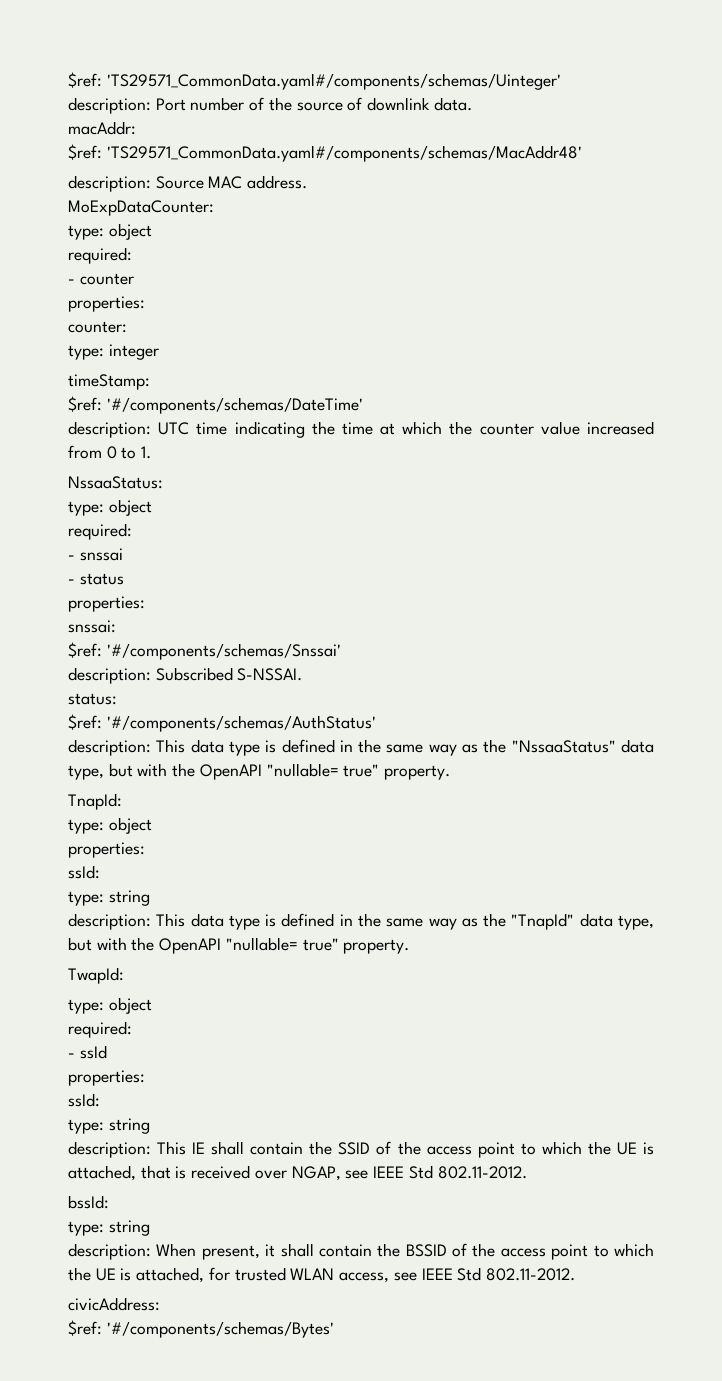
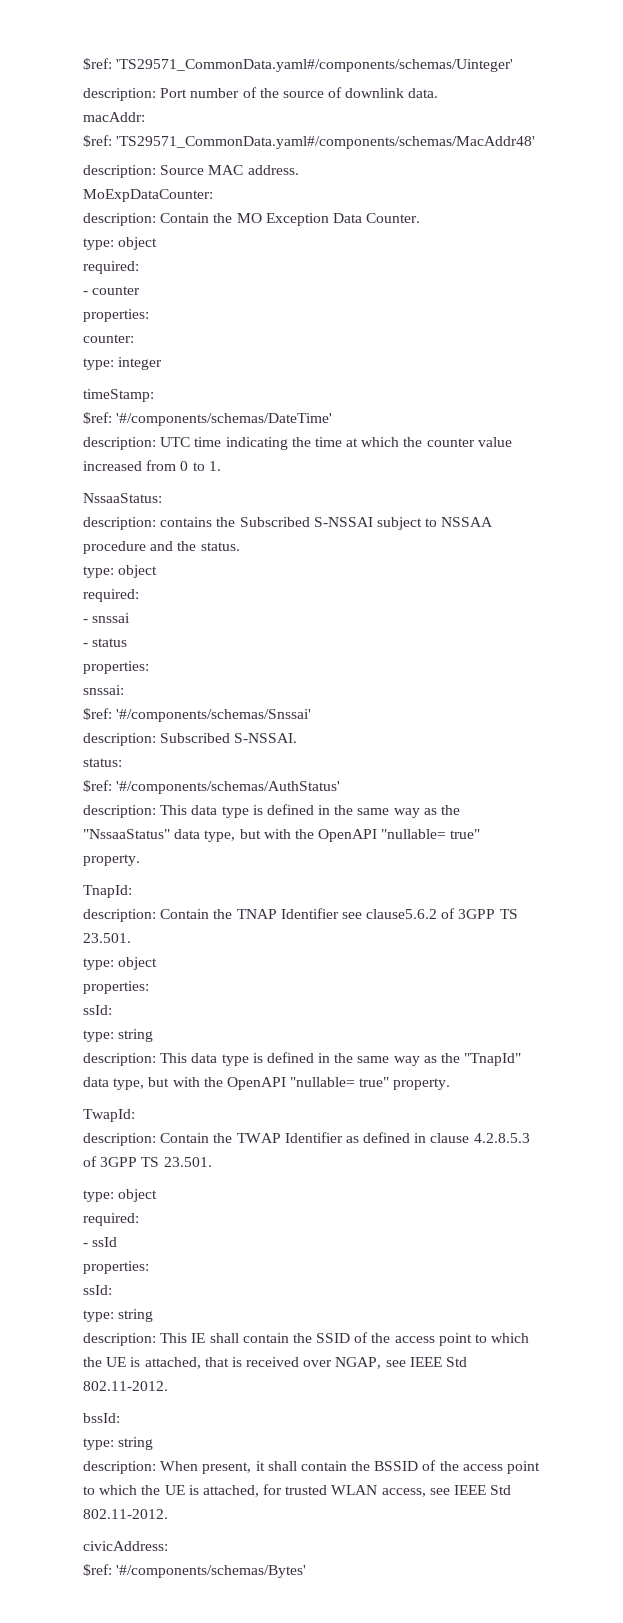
(214, 208) none -> [83,213,421,226] // description: Contain the MO Exception Data Counter.
(163, 482) none -> [83,517,494,530] [83,541,240,554] // description: contains the Subscribed S-NSSAI subject to NSSAA procedure and the status.
(122, 801) none -> [83,908,518,922] [83,933,131,943] // description: Contain the TNAP Identifier see clause5.6.2 of 3GPP TS 23.501.
(124, 975) none -> [83,1132,530,1146] [83,1156,212,1167] // description: Contain the TWAP Identifier as defined in clause 4.2.8.5.3 of 3GPP TS 23.501.

